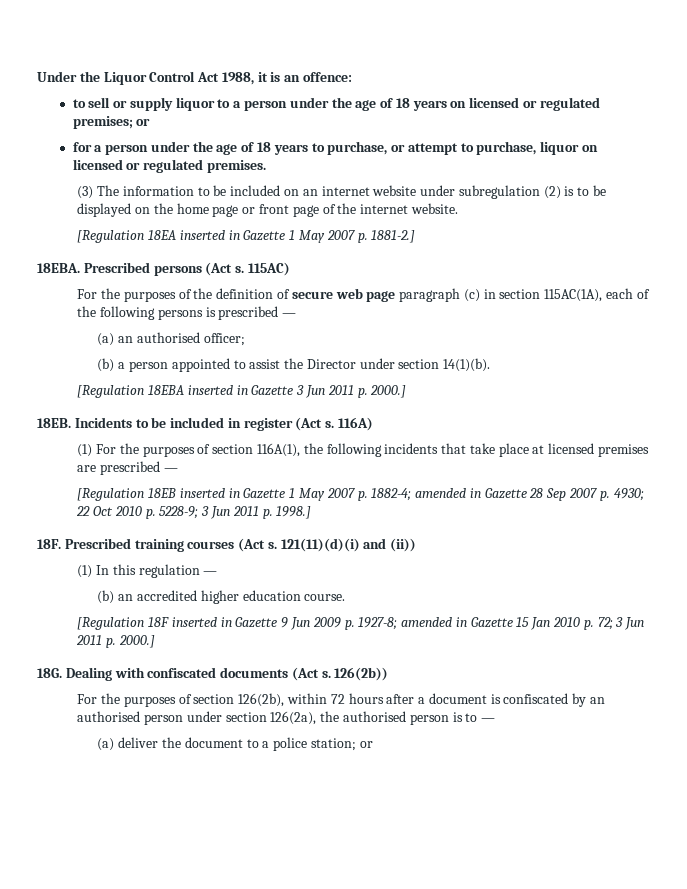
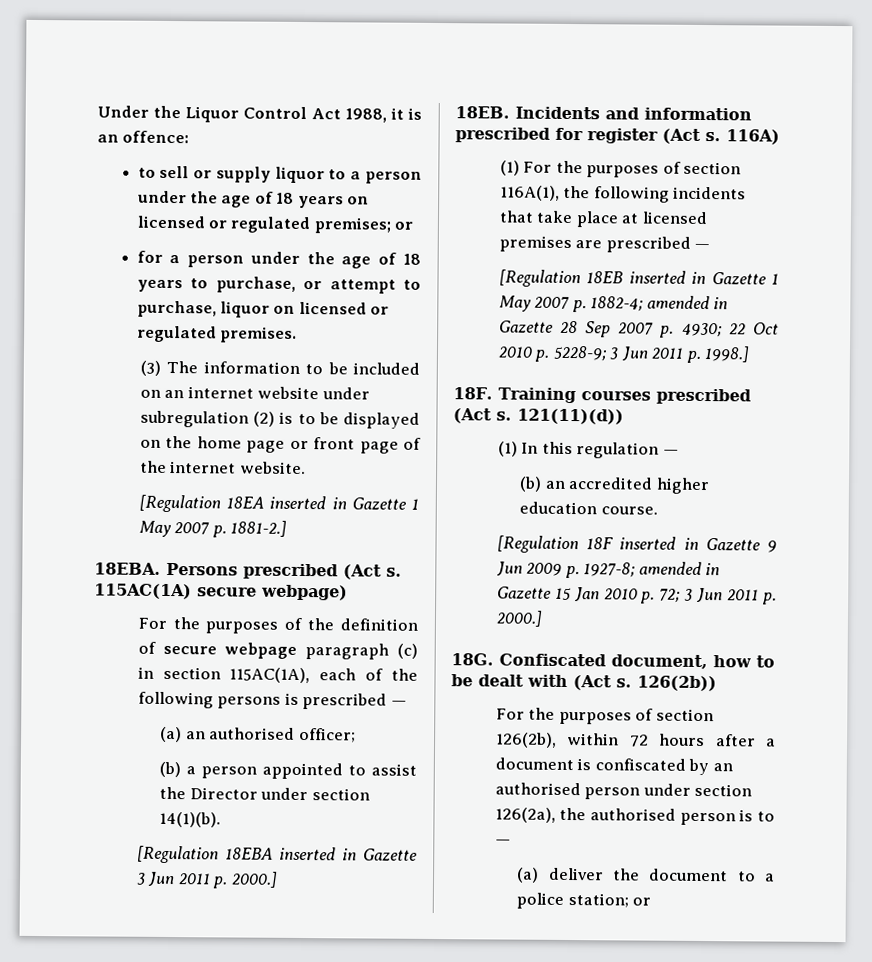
[83,262,290,276] Prescribed persons (Act s. 115AC) -> [166,562,402,580] [94,583,348,601] Persons prescribed (Act s. 115AC(1A) secure webpage)
[335,288,396,302] web page -> [224,642,298,659] webpage
[135,417,241,428] to be included in -> [605,107,752,121] [455,127,583,143] and information prescribed for
[64,538,417,552] Prescribed training courses (Act s. 121(11)(d)(i) and (ii)) -> [497,387,751,405] [453,408,624,425] Training courses prescribed (Act s. 121(11)(d))
[65,667,289,681] Dealing with confiscated documents -> [499,653,775,670] [451,674,568,687] Confiscated document, how to be dealt with

